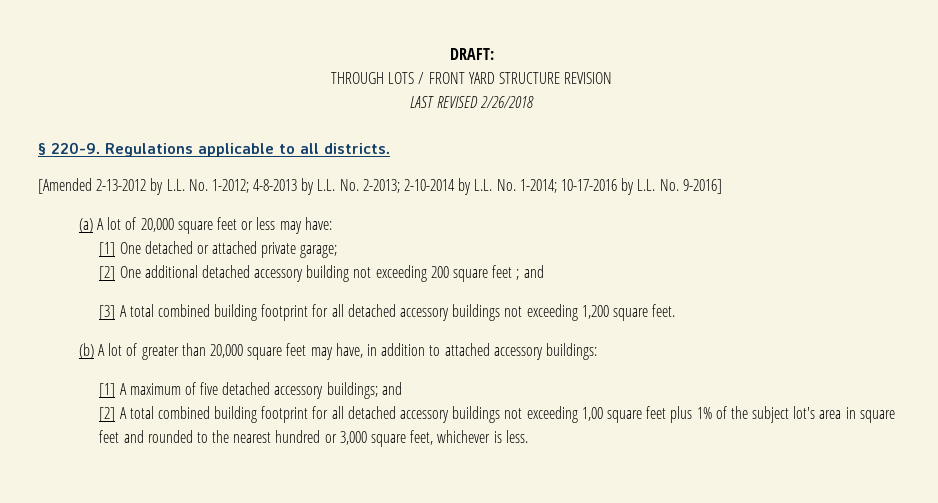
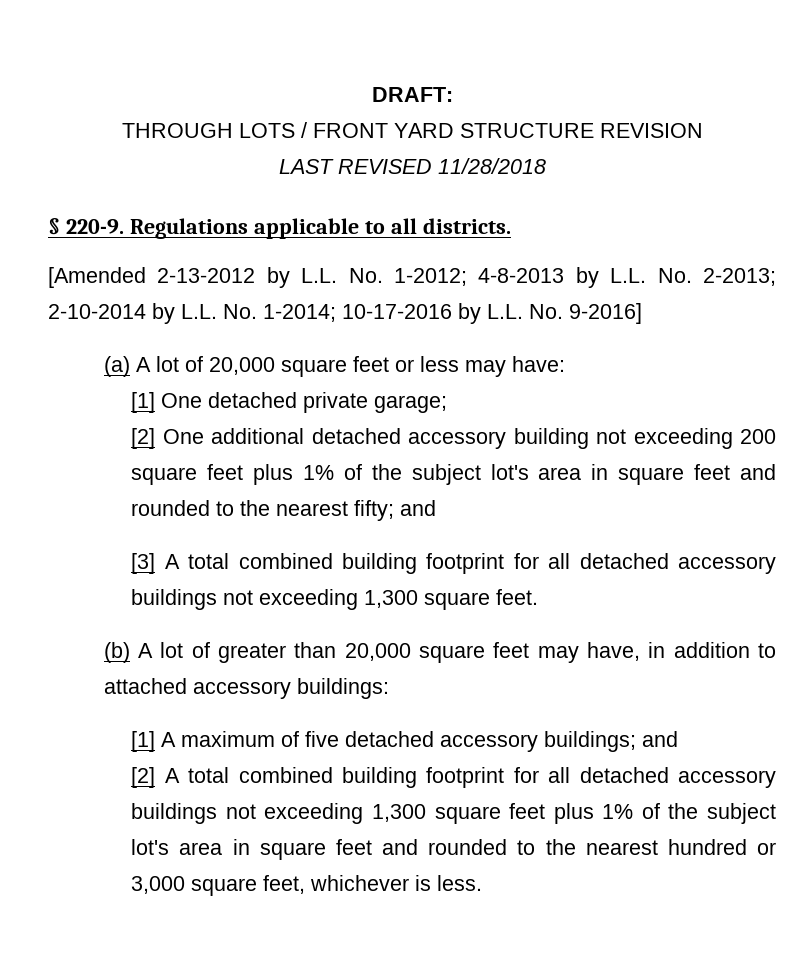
[479,96,534,108] 2/26/2018 -> [437,158,546,174] 11/28/2018
[196,241,258,254] or attached -> (298, 400) none
[516,269,520,280] ; -> [253,464,777,485] [131,500,395,521] plus 1% of the subject lot's area in square feet and rounded to the nearest fifty;
[581,305,609,319] 1,200 -> [364,590,419,608] 1,300
[581,407,603,421] 1,00 -> [372,804,427,822] 1,300

